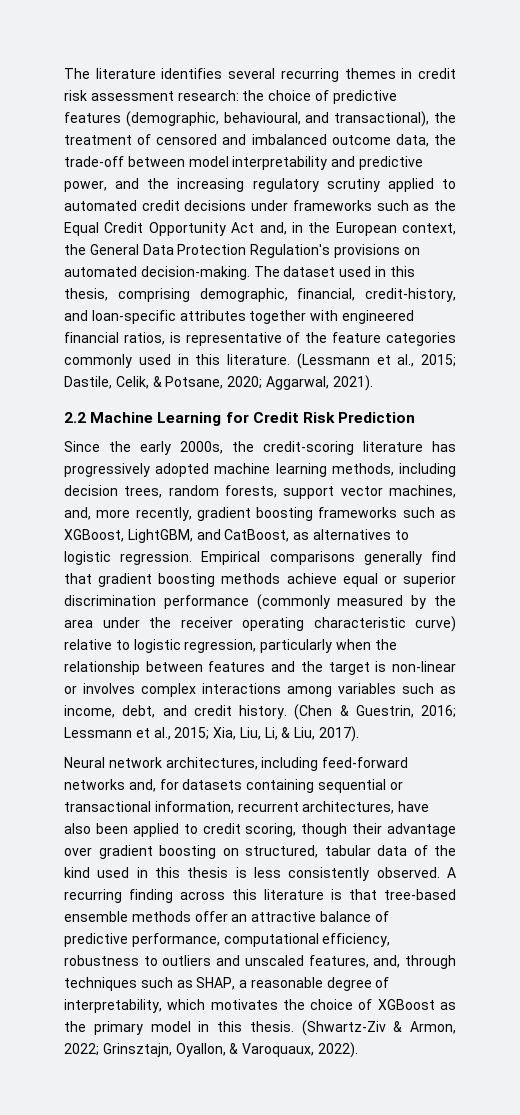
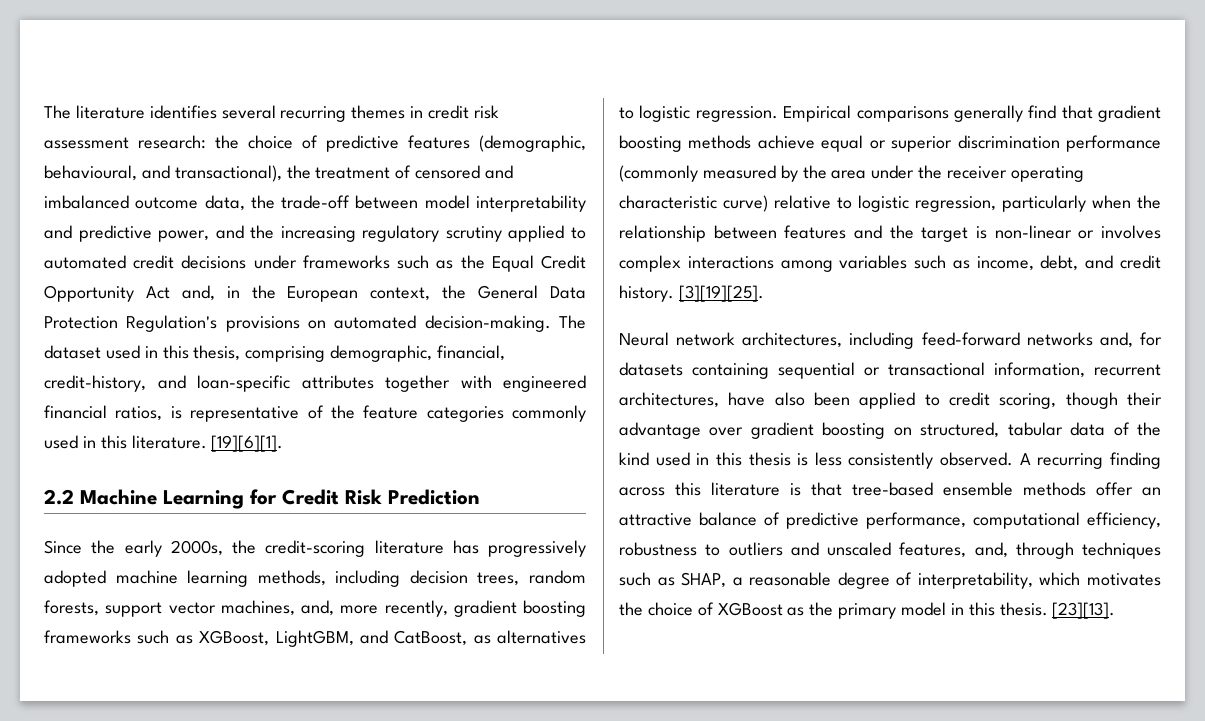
[296,353,456,369] [64,375,373,391] (Lessmann et al., 2015; Dastile, Celik, & Potsane, 2020; Aggarwal, 2021). -> [211,435,284,452] [19][6][1].
[294,704,456,720] [64,726,360,742] (Chen & Guestrin, 2016; Lessmann et al., 2015; Xia, Liu, Li, & Liu, 2017). -> [678,285,764,302] [3][19][25].
[301,1020,456,1036] [64,1042,358,1058] (Shwartz-Ziv & Armon, 2022; Grinsztajn, Oyallon, & Varoquaux, 2022). -> [1052,602,1116,619] [23][13].

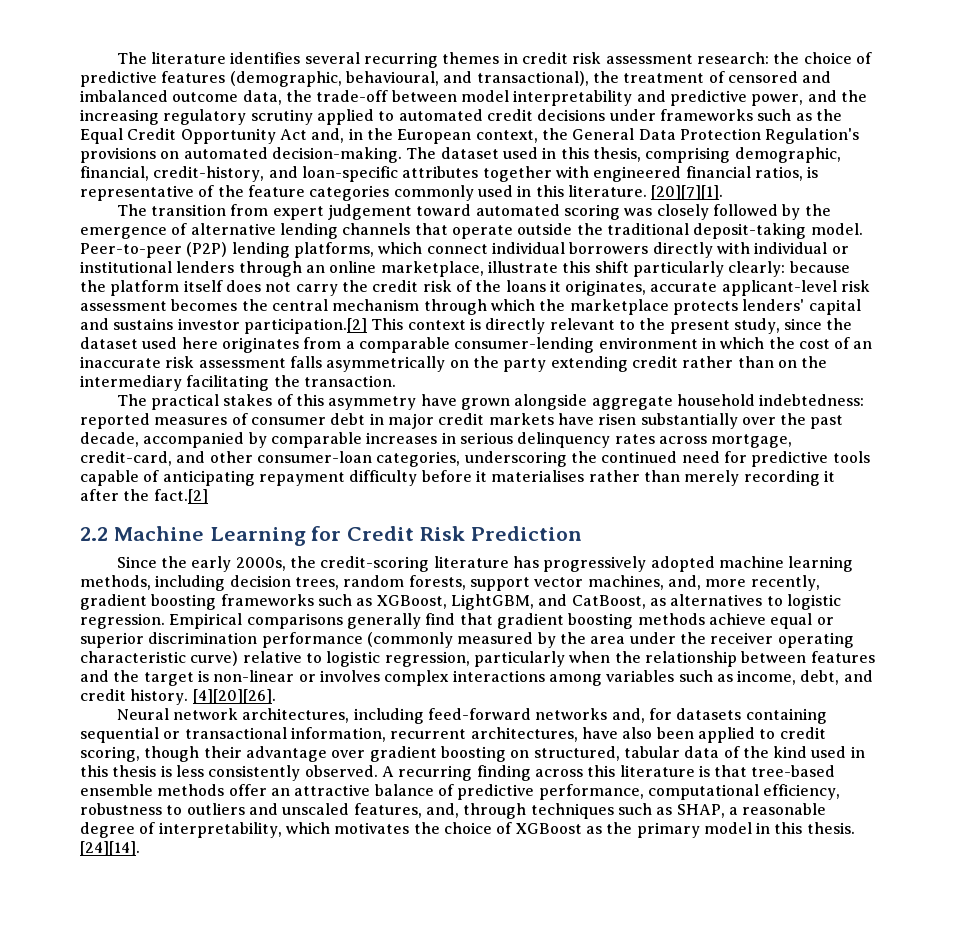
[211,435,284,452] [19][6][1]. -> [651,185,724,200] [116,204,831,220] [80,223,863,239] [80,242,849,258] [80,261,850,277] [80,280,871,296] [80,299,861,315] [80,318,853,334] [80,337,873,353] [80,356,828,372] [80,375,396,391] [116,394,865,410] [80,413,844,429] [80,432,793,448] [80,451,870,467] [80,470,835,486] [80,489,208,504] [20][7][1]. // The transition from expert judgement toward automated scoring was closely followed by the emergence of alternative lending channels that operate outside the traditional deposit-taking model. Peer-to-peer (P2P) lending platforms, which connect individual borrowers directly with individual or institutional lenders through an online marketplace, illustrate this shift particularly clearly: because the platform itself does not carry the credit risk of the loans it originates, accurate applicant-level risk assessment becomes the central mechanism through which the marketplace protects lenders' capital and sustains investor participation.[2] This context is directly relevant to the present study, since the dataset used here originates from a comparable consumer-lending environment in which the cost of an inaccurate risk assessment falls asymmetrically on the party extending credit rather than on the intermediary facilitating the transaction. // The practical stakes of this asymmetry have grown alongside aggregate household indebtedness: reported measures of consumer debt in major credit markets have risen substantially over the past decade, accompanied by comparable increases in serious delinquency rates across mortgage, credit-card, and other consumer-loan categories, underscoring the continued need for predictive tools capable of anticipating repayment difficulty before it materialises rather than merely recording it after the fact.[2]
[678,285,764,302] [3][19][25]. -> [192,689,276,704] [4][20][26].
[1052,602,1116,619] [23][13]. -> [80,841,140,856] [24][14].

